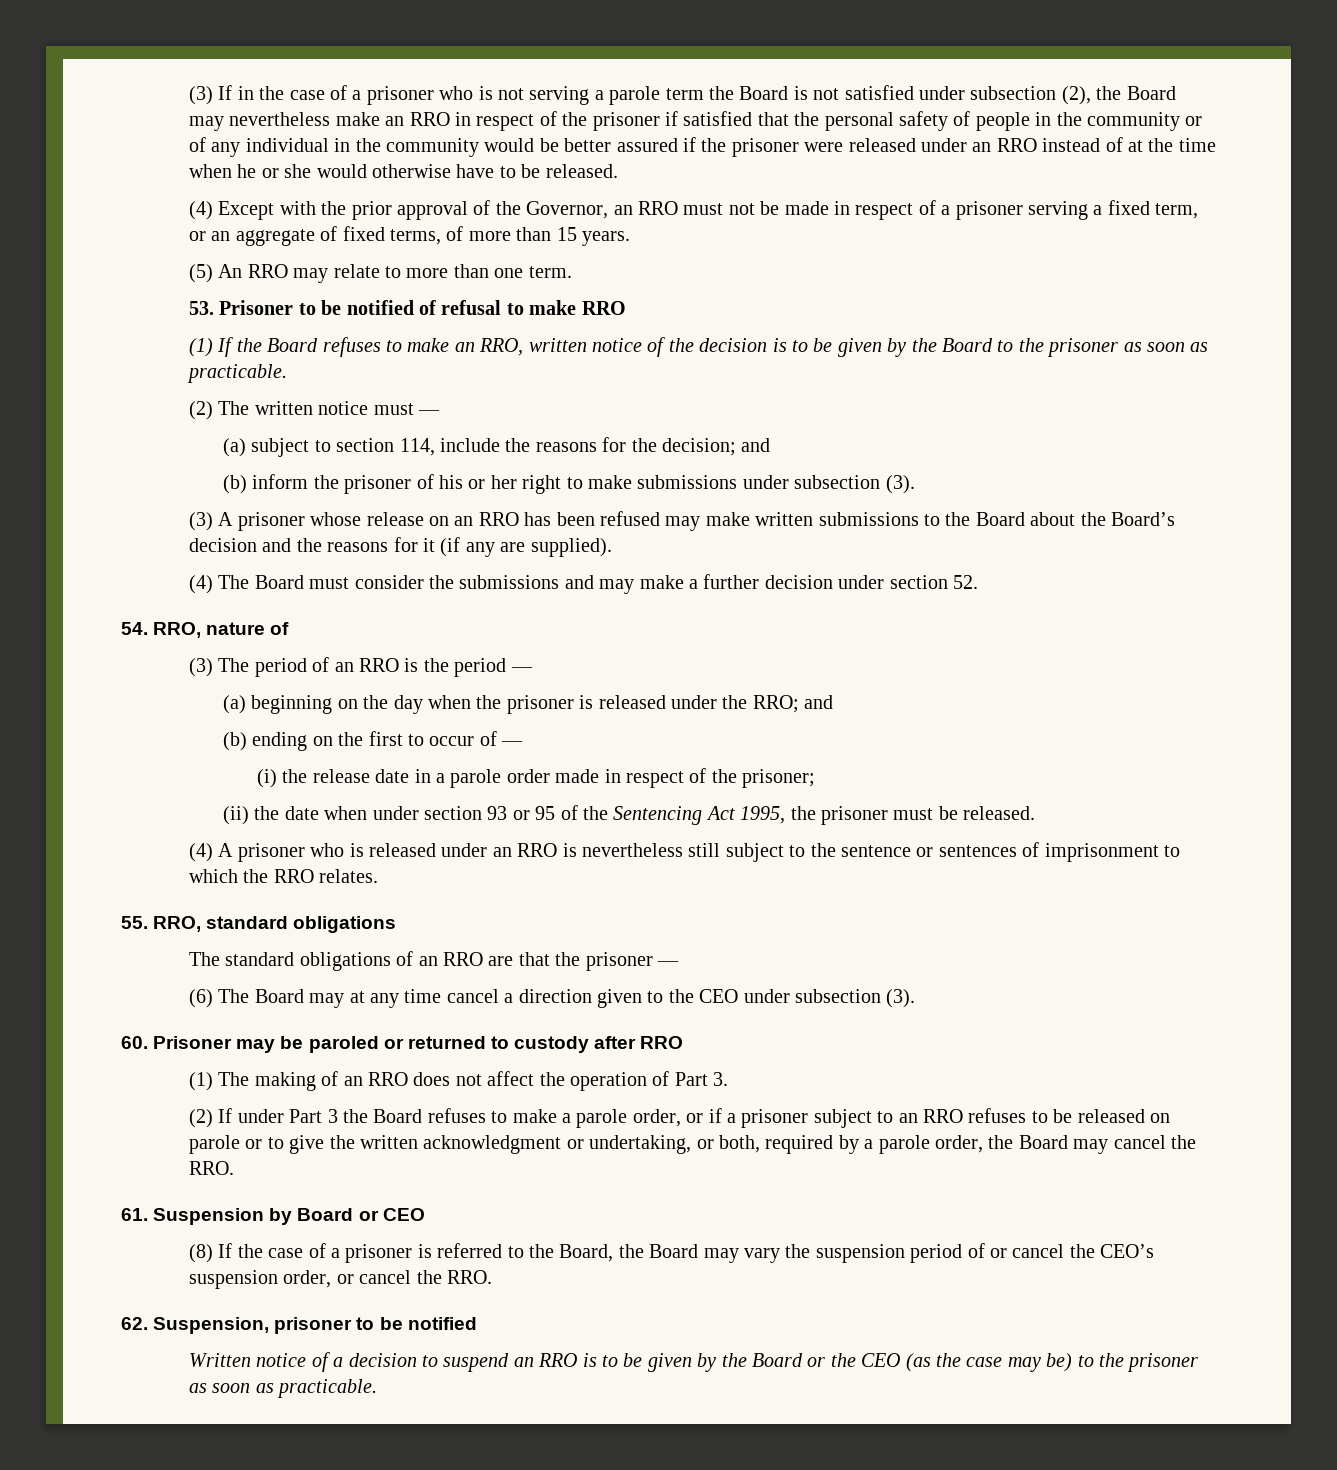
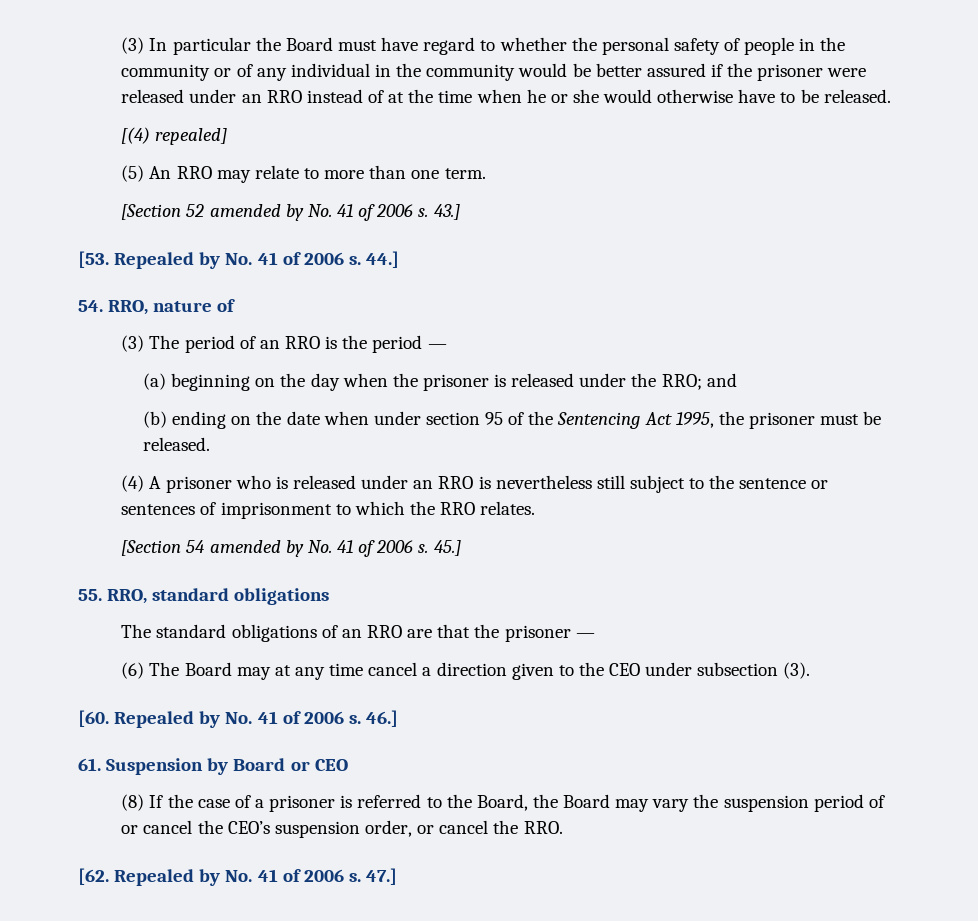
[189,85,1176,105] [189,111,789,131] (3) If in the case of a prisoner who is not serving a parole term the Board is not satisfied under subsection (2), the Board may nevertheless make an RRO in respect of the prisoner if satisfied that -> [121,37,567,55] (3) In particular the Board must have regard to whether
[189,200,1199,220] [189,226,631,246] (4) Except with the prior approval of the Governor, an RRO must not be made in respect of a prisoner serving a fixed term, or an aggregate of fixed terms, of more than 15 years. -> [121,127,228,145] [(4) repealed]
[189,300,626,315] [189,337,1209,357] [187,364,288,383] [189,401,441,420] [223,437,771,457] [223,474,915,494] [189,511,1176,531] [189,537,612,557] [189,574,979,594] 53. Prisoner to be notified of refusal to make RRO // (1) If the Board refuses to make an RRO, written notice of the decision is to be given by the Board to the prisoner as soon as practicable. // (2) The written notice must — // (a) subject to section 114, include the reasons for the decision; and // (b) inform the prisoner of his or her right to make submissions under subsection (3). // (3) A prisoner whose release on an RRO has been refused may make written submissions to the Board about the Board’s decision and the reasons for it (if any are supplied). // (4) The Board must consider the submissions and may make a further decision under section 52. -> [121,204,460,221] [78,251,400,269] [Section 52 amended by No. 41 of 2006 s. 43.] // [53. Repealed by No. 41 of 2006 s. 44.]
[368,731,524,746] [257,768,816,788] [223,806,280,825] first to occur of — // (i) the release date in a parole order made in respect of the prisoner; // (ii) the -> (282, 418) none
[487,806,530,820] 93 or -> (480, 418) none
(379, 876) none -> [121,540,461,557] // [Section 54 amended by No. 41 of 2006 s. 45.]
[121,1036,684,1053] [189,1071,729,1091] [189,1108,1171,1128] [189,1135,1197,1154] [189,1161,235,1175] 60. Prisoner may be paroled or returned to custody after RRO // (1) The making of an RRO does not affect the operation of Part 3. // (2) If under Part 3 the Board refuses to make a parole order, or if a prisoner subject to an RRO refuses to be released on parole or to give the written acknowledgment or undertaking, or both, required by a parole order, the Board may cancel the RRO. -> [78,710,399,728] [60. Repealed by No. 41 of 2006 s. 46.]
[121,1317,477,1334] [189,1352,1199,1372] [189,1379,378,1398] 62. Suspension, prisoner to be notified // Written notice of a decision to suspend an RRO is to be given by the Board or the CEO (as the case may be) to the prisoner as soon as practicable. -> [78,868,398,886] [62. Repealed by No. 41 of 2006 s. 47.]

